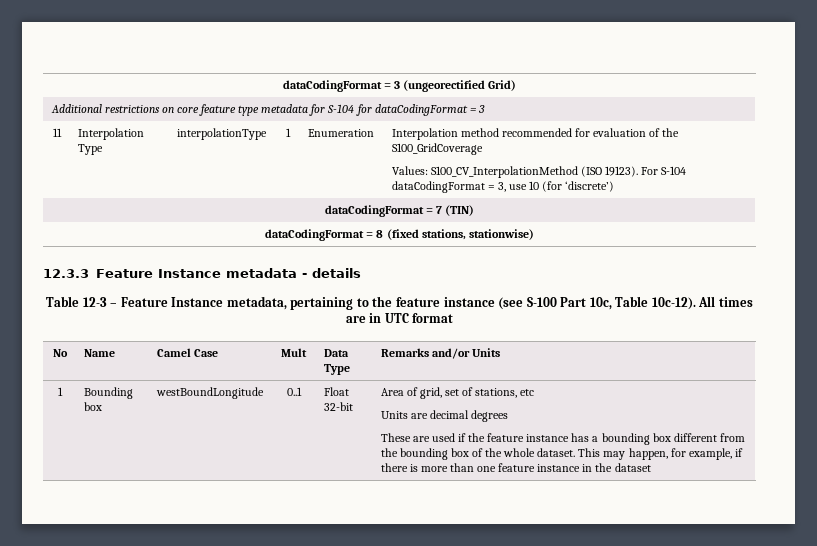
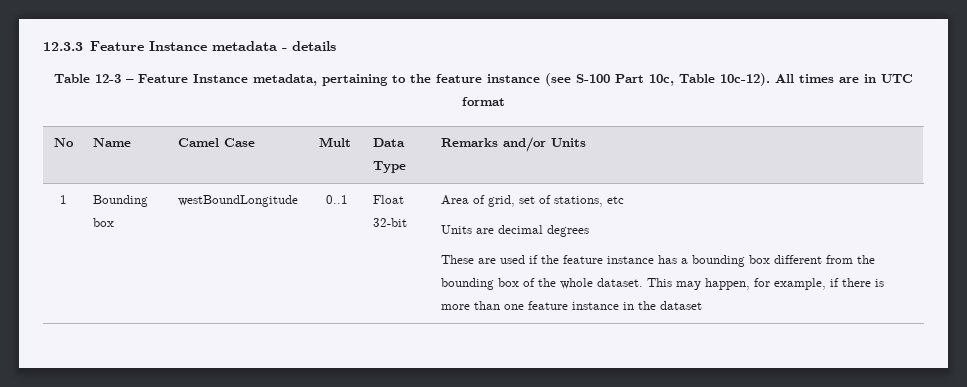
[282,80,517,92] [50,104,485,116] [52,128,62,137] [77,128,144,140] [77,144,103,155] [176,128,267,140] [285,128,291,137] [307,129,374,137] [391,128,680,140] [391,143,483,155] [391,166,687,178] [391,181,615,193] [324,205,475,217] [265,229,534,241] dataCodingFormat = 3 (ungeorectified Grid) // Additional restrictions on core feature type metadata for S-104 for dataCodingFormat = 3 // 11 | Interpolation Type | interpolationType | 1 | Enumeration | Interpolation method recommended for evaluation of the S100_GridCoverage // Values: S100_CV_InterpolationMethod (ISO 19123). For S-104 dataCodingFormat = 3, use 10 (for ‘discrete’) // dataCodingFormat = 7 (TIN) // dataCodingFormat = 8 (fixed stations, stationwise) // -> (43, 46) none

